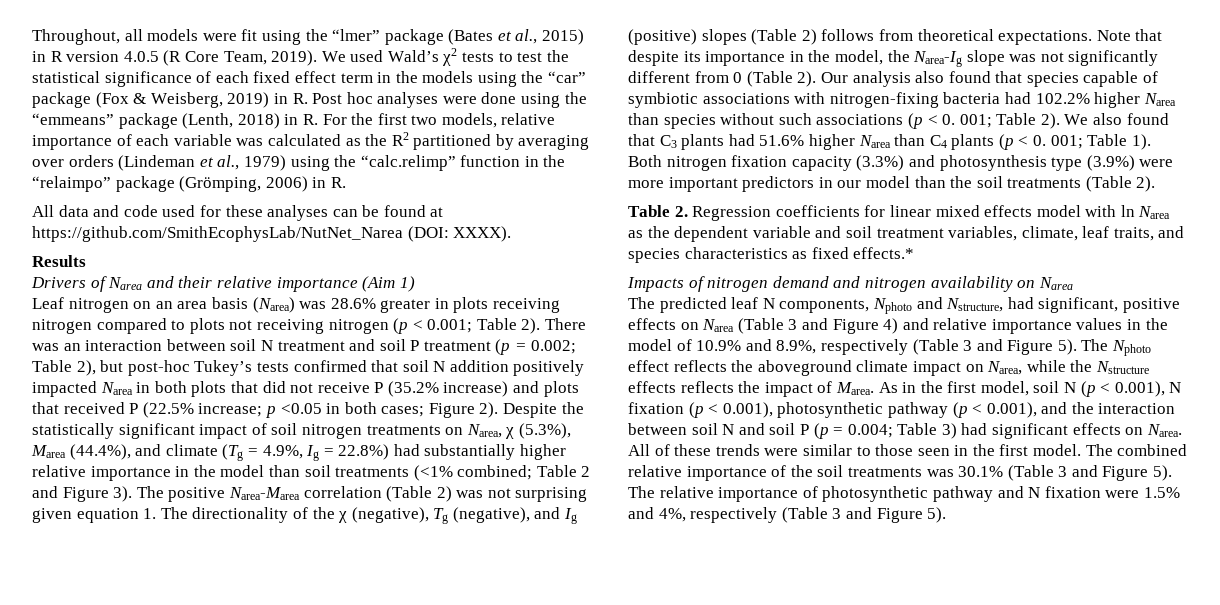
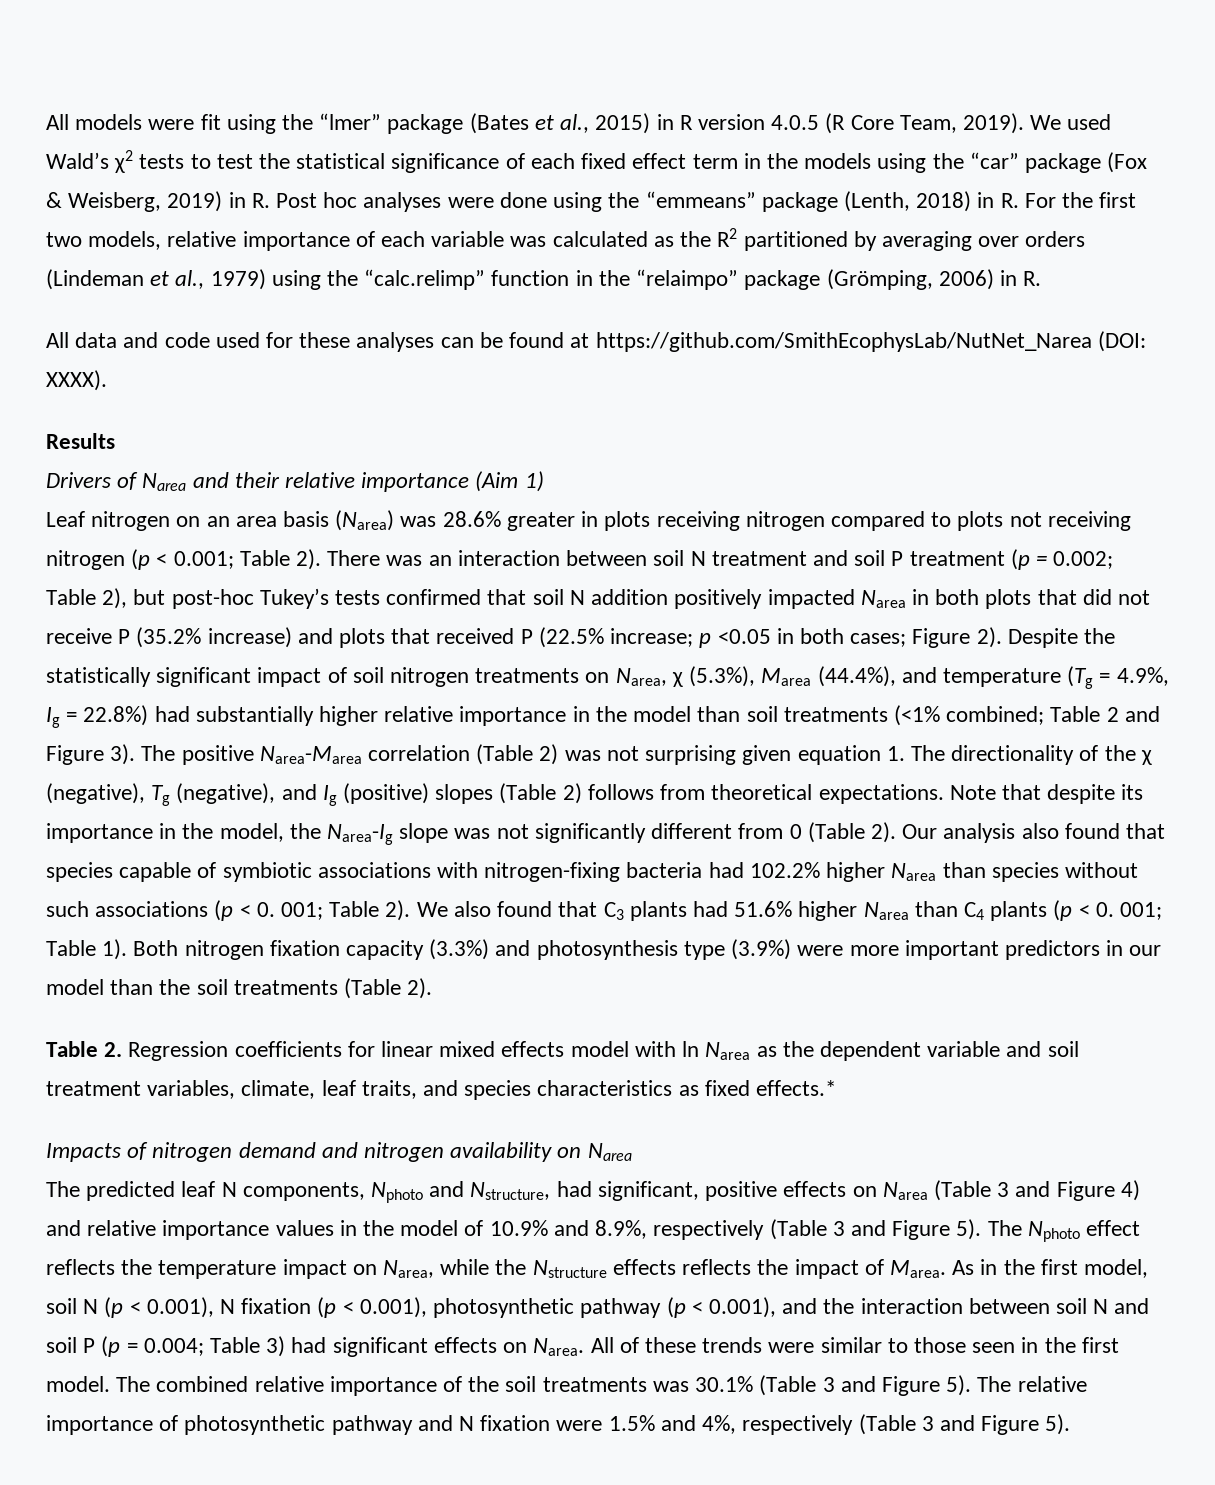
[32,29,143,45] Throughout, all -> [46,114,69,130] All
[165,444,218,456] climate -> [942,668,1061,687] temperature
[757,360,909,376] aboveground climate -> [158,1260,277,1279] temperature

